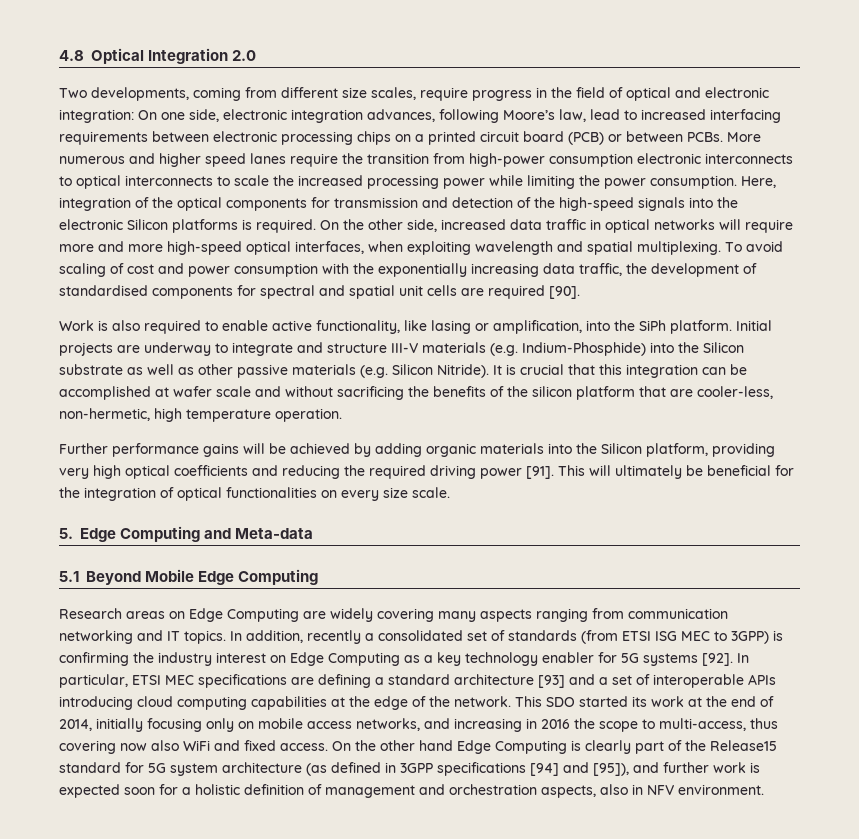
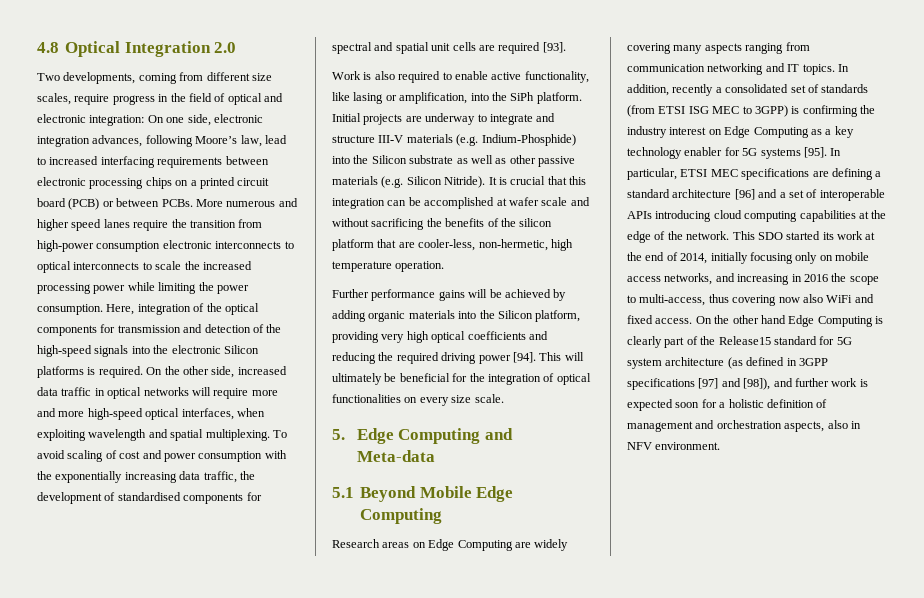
[549,286,580,299] [90]. -> [542,42,566,53] [93].
[526,466,554,479] [91]. -> [512,352,536,363] [94].
[702,653,733,666] [92]. -> [803,147,827,158] [95].
[538,675,565,688] [93] -> [734,189,755,200] [96]
[530,762,629,776] [94] and [95]), -> [698,378,771,390] [97] and [98]),

